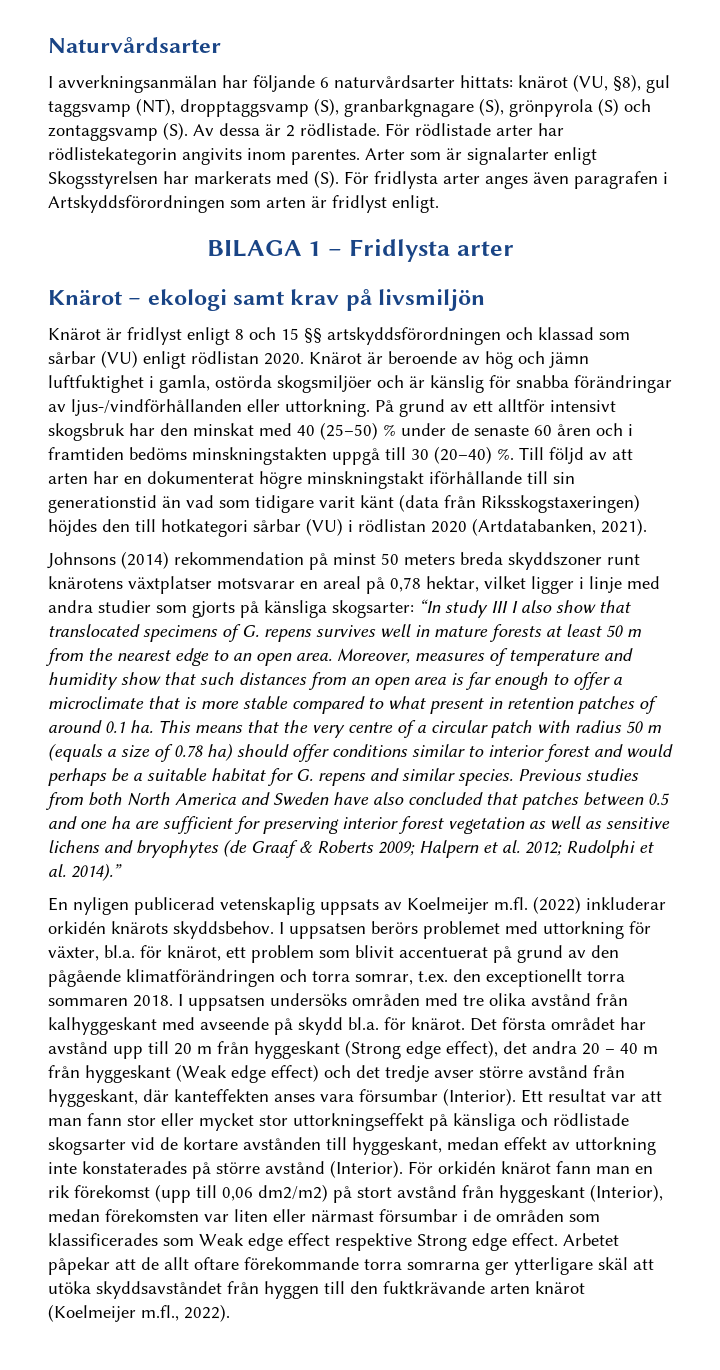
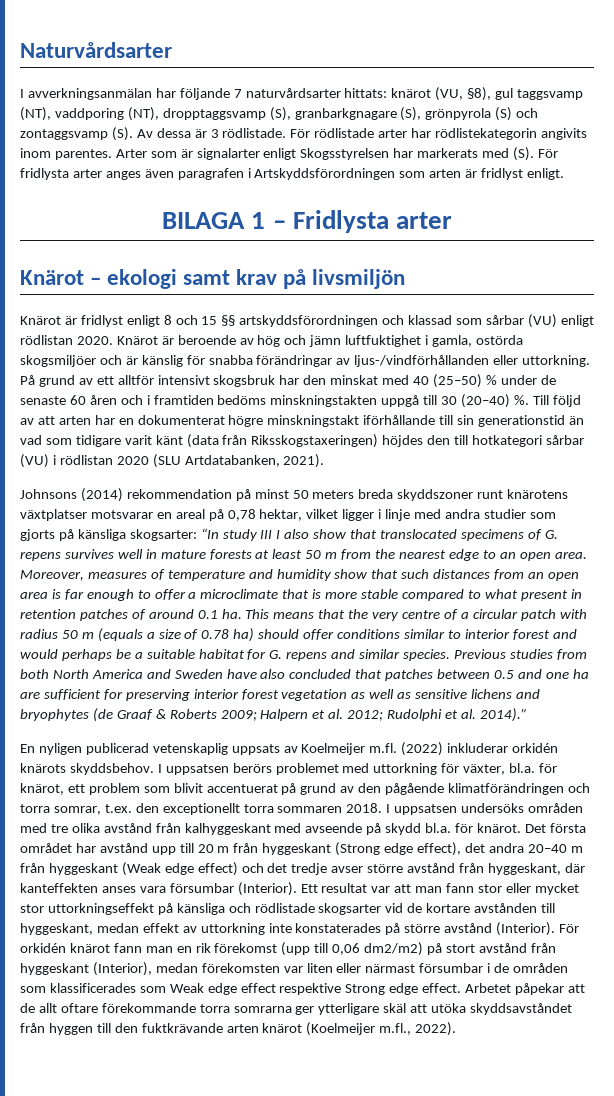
[320,77,329,88] 6 -> [233,89,242,98] 7
(175, 107) none -> [54,107,159,121] vaddporing (NT),
[286,125,295,137] 2 -> [210,129,219,138] 3
[472,518,596,536] (Artdatabanken, -> [152,454,280,468] (SLU Artdatabanken,
[582,1043,638,1055] 20 – 40 -> [527,844,567,853] 20–40

